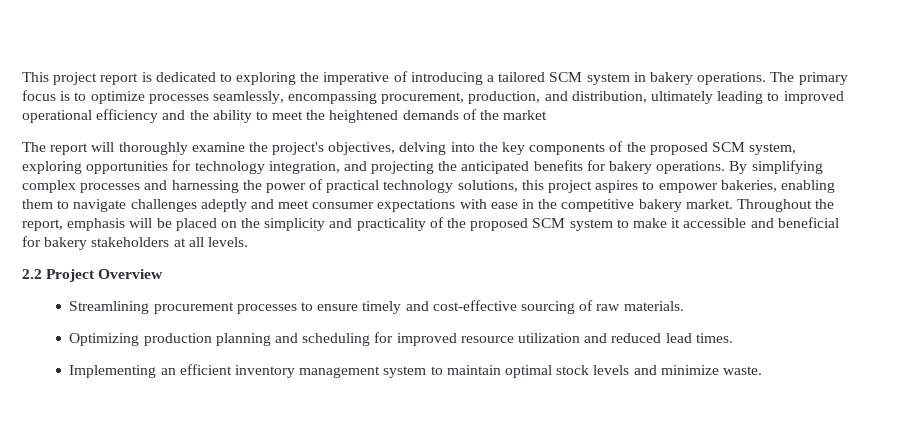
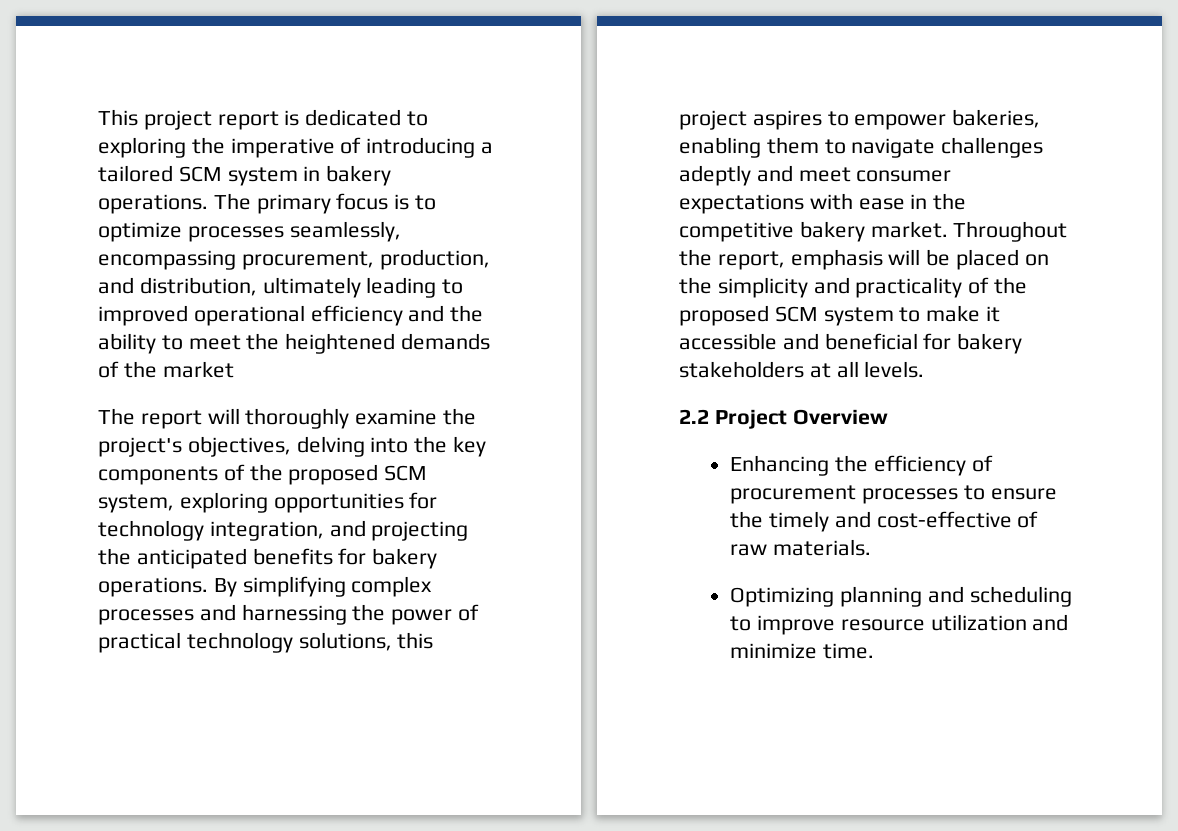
[69,301,150,314] Streamlining -> [730,455,993,476] Enhancing the efficiency of
(359, 307) none -> [730,511,764,528] the
[520,301,575,314] sourcing -> (1012, 519) none
[143,333,212,346] production -> (835, 597) none
[374,332,457,346] for improved -> [730,615,835,635] to improve
[611,333,733,343] [69,364,762,378] reduced lead times. // Implementing an efficient inventory management system to maintain optimal stock levels and minimize waste. -> [730,643,874,659] minimize time.

